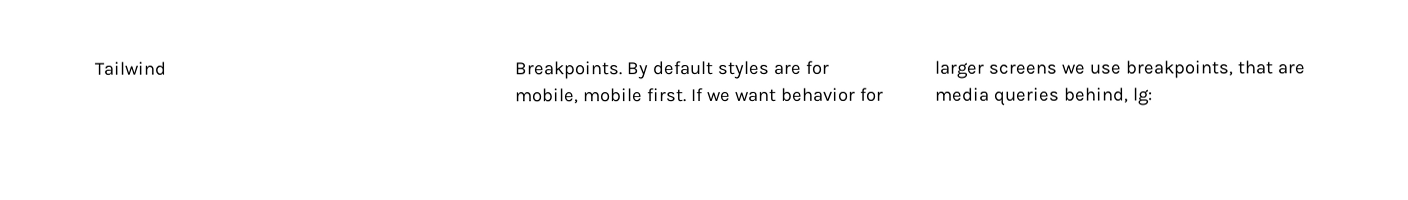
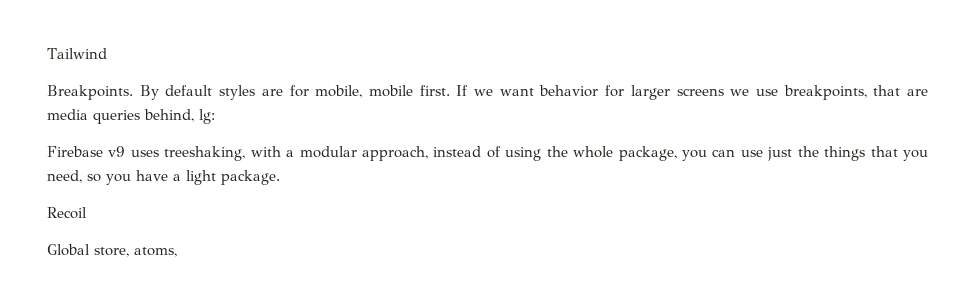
(1153, 96) none -> [47,146,929,161] [47,170,280,185] [47,207,87,219] [47,244,177,257] // Firebase v9 uses treeshaking, with a modular approach, instead of using the whole package, you can use just the things that you need, so you have a light package. // Recoil // Global store, atoms,

